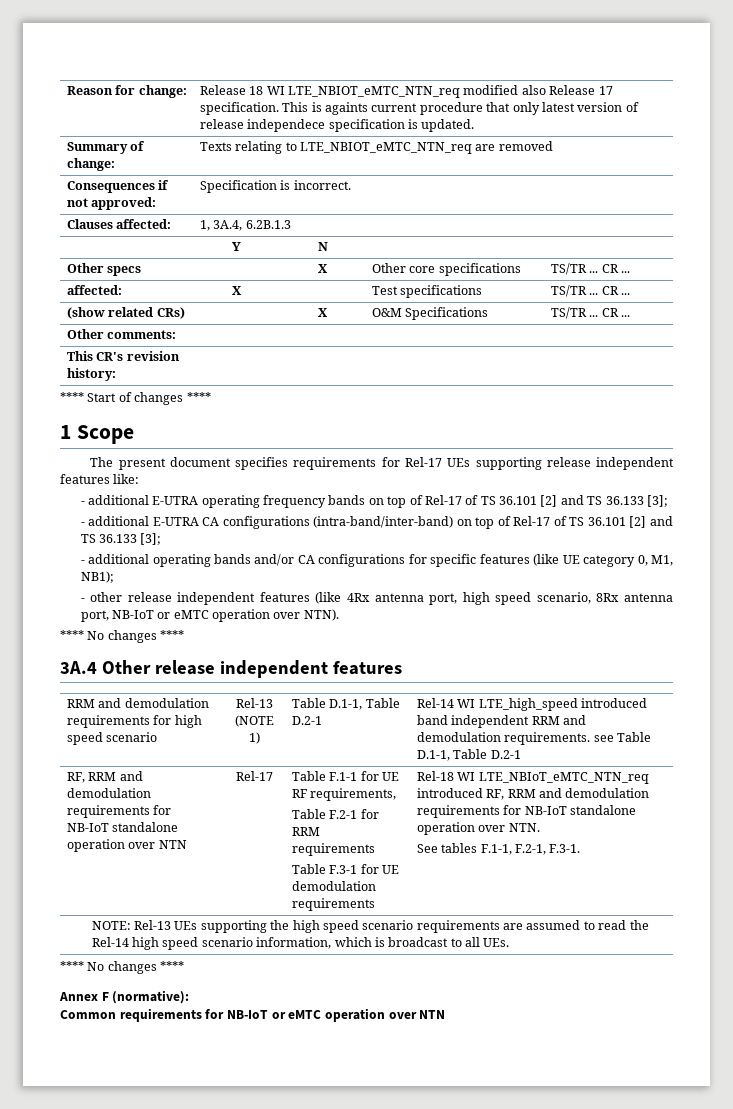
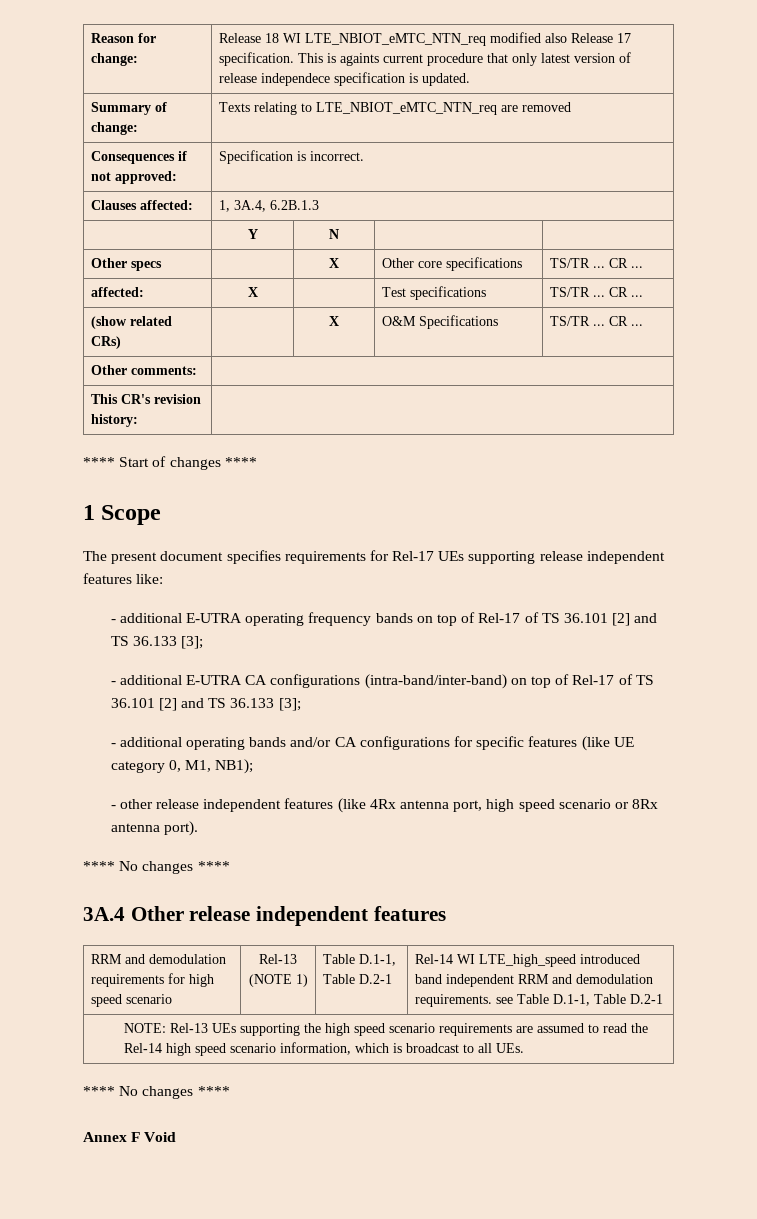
[536,592,674,604] [80,609,339,622] scenario, 8Rx antenna port, NB-IoT or eMTC operation over NTN). -> [558,799,659,809] [110,821,198,836] scenario or 8Rx antenna port).
[66,771,143,783] [66,788,151,798] [66,805,172,818] [66,822,179,832] [66,839,187,852] [235,771,273,781] [291,771,400,781] [291,788,397,801] [291,809,379,819] [291,827,320,836] [291,843,375,856] [291,864,400,874] [291,881,376,891] [291,898,375,911] [416,771,649,784] [416,788,650,800] [416,805,637,818] [416,822,540,835] [416,843,581,855] // RF, RRM and demodulation requirements for NB-IoT standalone operation over NTN | Rel-17 | Table F.1-1 for UE RF requirements, // Table F.2-1 for RRM requirements // Table F.3-1 for UE demodulation requirements | Rel-18 WI LTE_NBIoT_eMTC_NTN_req introduced RF, RRM and demodulation requirements for NB-IoT standalone operation over NTN. // See tables F.1-1, F.2-1, F.3-1. -> (663, 999) none
[112,990,190,1004] [60,1008,446,1022] (normative): // Common requirements for NB-IoT or eMTC operation over NTN -> [144,1132,177,1142] Void

